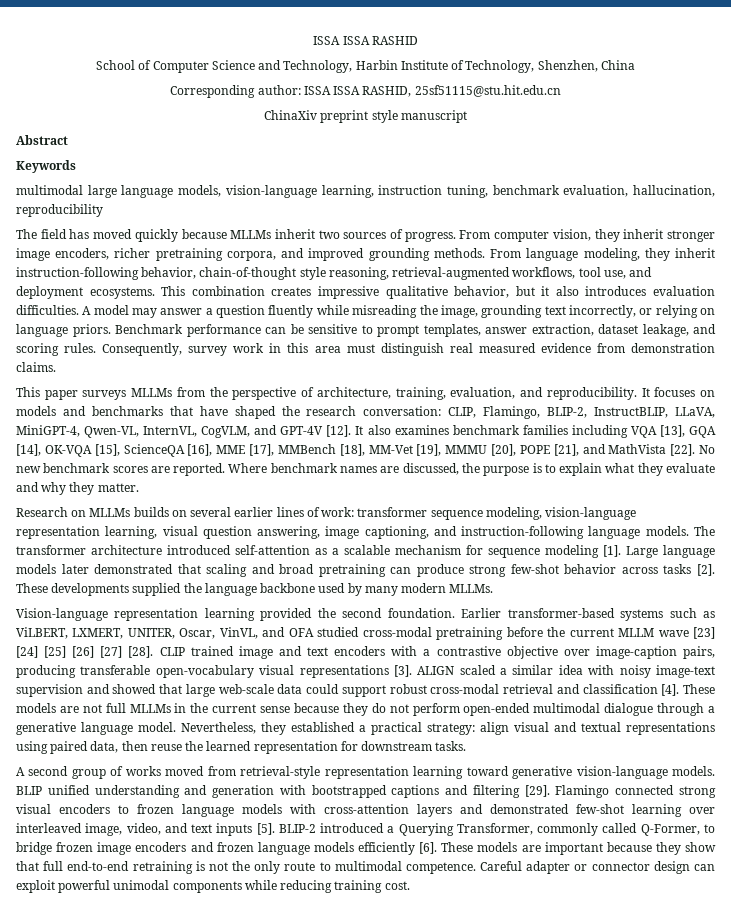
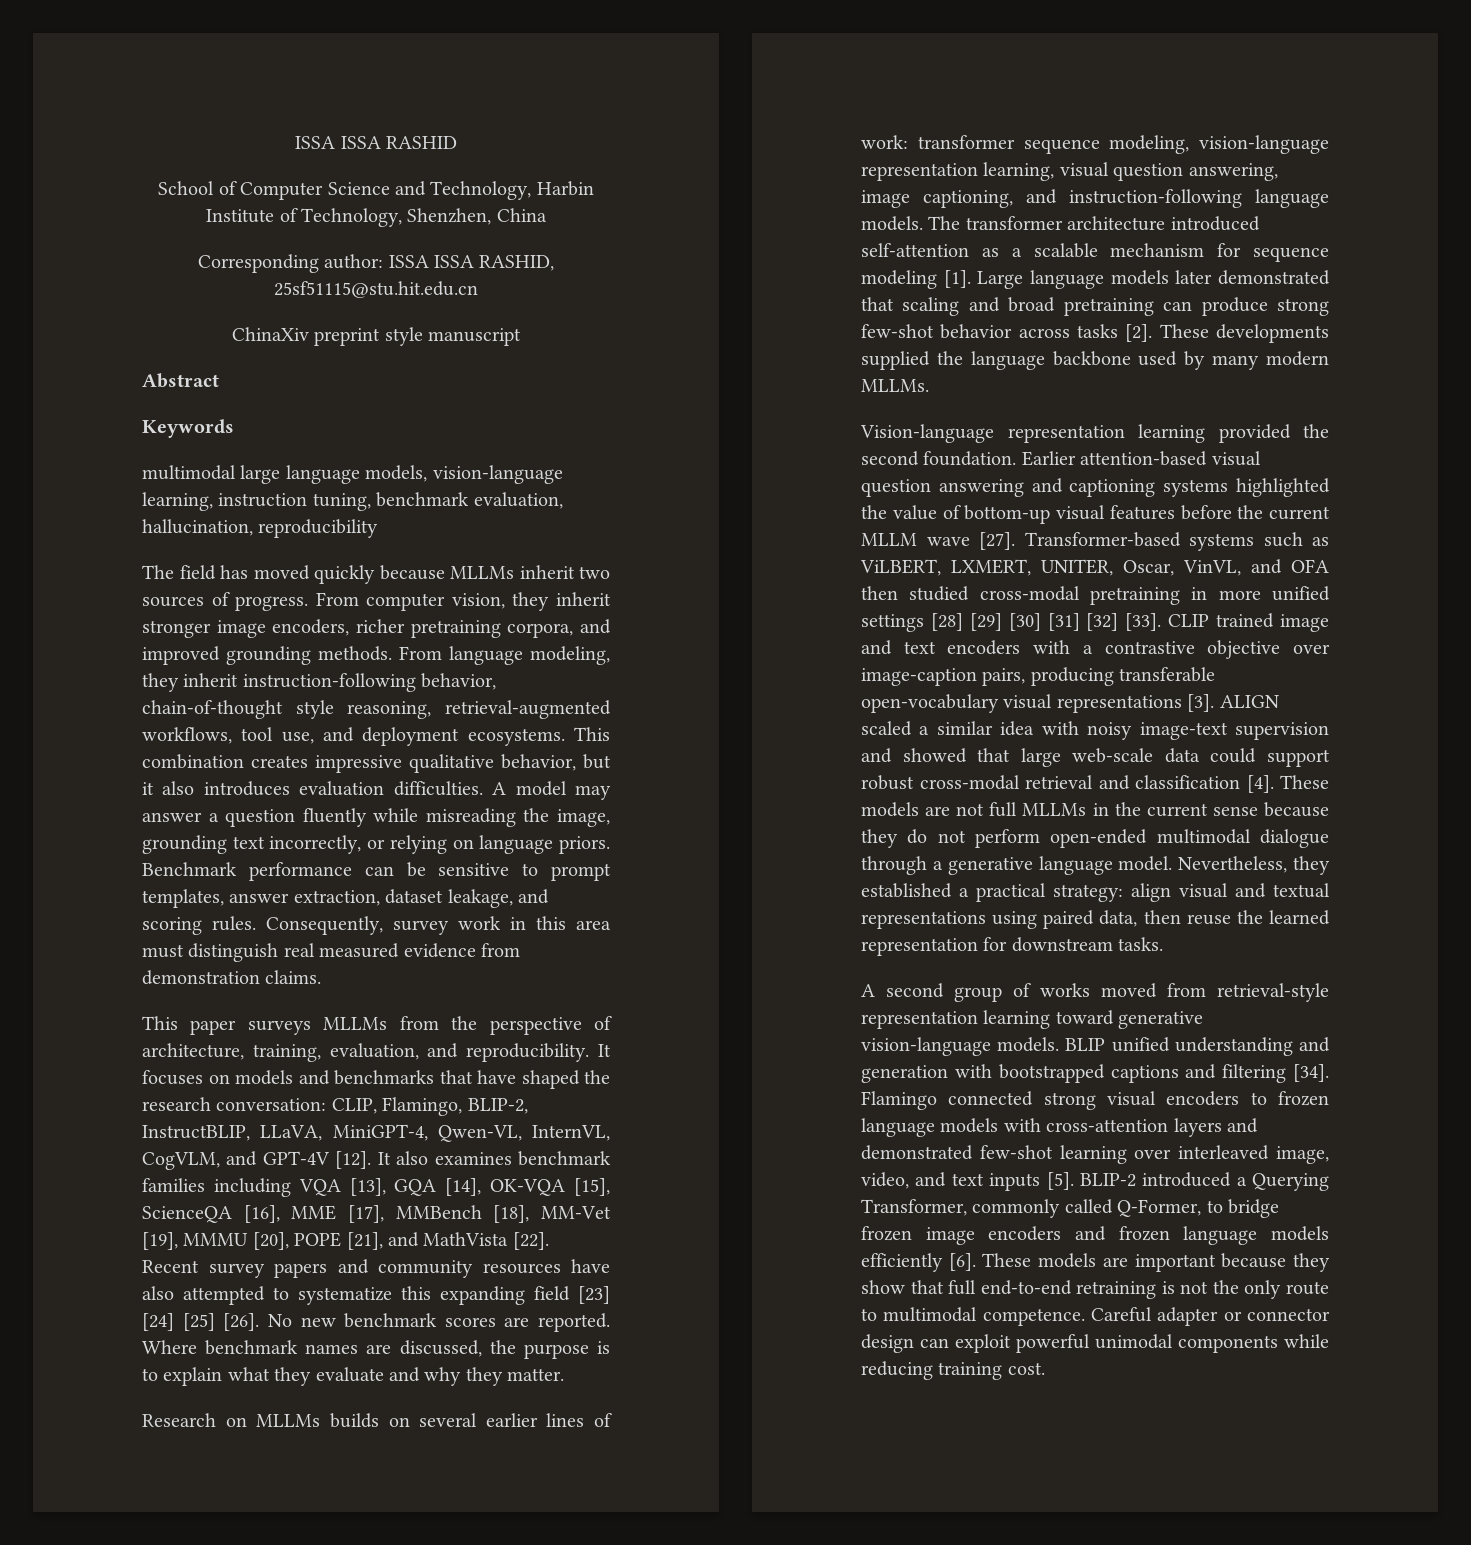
(696, 450) none -> [142,1259,610,1278] [142,1286,610,1305] [142,1313,260,1331] Recent survey papers and community resources have also attempted to systematize this expanding field [23] [24] [25] [26].
[507,608,615,618] transformer-based -> [1080,451,1261,466] [861,478,1330,497] [861,505,1330,524] [861,532,1181,550] attention-based visual question answering and captioning systems highlighted the value of bottom-up visual features before the current MLLM wave [27]. Transformer-based
(314, 632) none -> [861,586,898,600] then
[506,627,715,639] [16,646,154,658] before the current MLLM wave [23] [24] [25] [26] [27] [28]. -> [1191,586,1330,601] [861,613,1162,632] in more unified settings [28] [29] [30] [31] [32] [33].
[524,785,550,797] [29]. -> [1293,1064,1329,1082] [34].

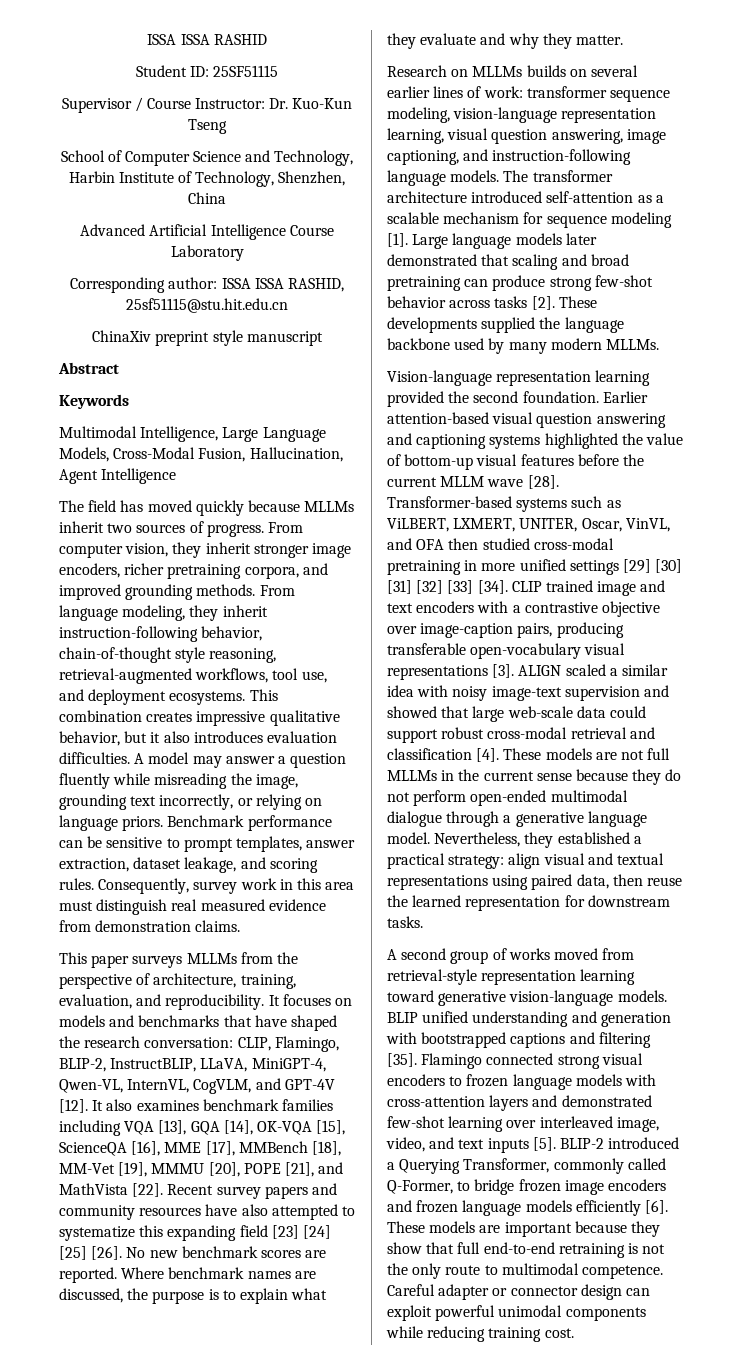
(457, 142) none -> [135,65,279,77] [61,97,353,113] [188,119,227,134] // Student ID: 25SF51115 // Supervisor / Course Instructor: Dr. Kuo-Kun Tseng
(547, 215) none -> [80,224,334,240] [170,245,244,261] // Advanced Artificial Intelligence Course Laboratory
[142,465,563,484] [142,492,563,511] [142,519,379,538] multimodal large language models, vision-language learning, instruction tuning, benchmark evaluation, hallucination, reproducibility -> [59,426,326,442] [59,447,343,462] [59,468,177,484] Multimodal Intelligence, Large Language Models, Cross-Modal Fusion, Hallucination, Agent Intelligence
[979,532,1015,550] [27]. -> [527,475,559,489] [28].
[930,613,963,631] [28] -> (619, 567) none
[1125,613,1162,631] [33]. -> [447,580,508,594] [33] [34].
[1293,1064,1329,1082] [34]. -> [387,1053,417,1067] [35].

